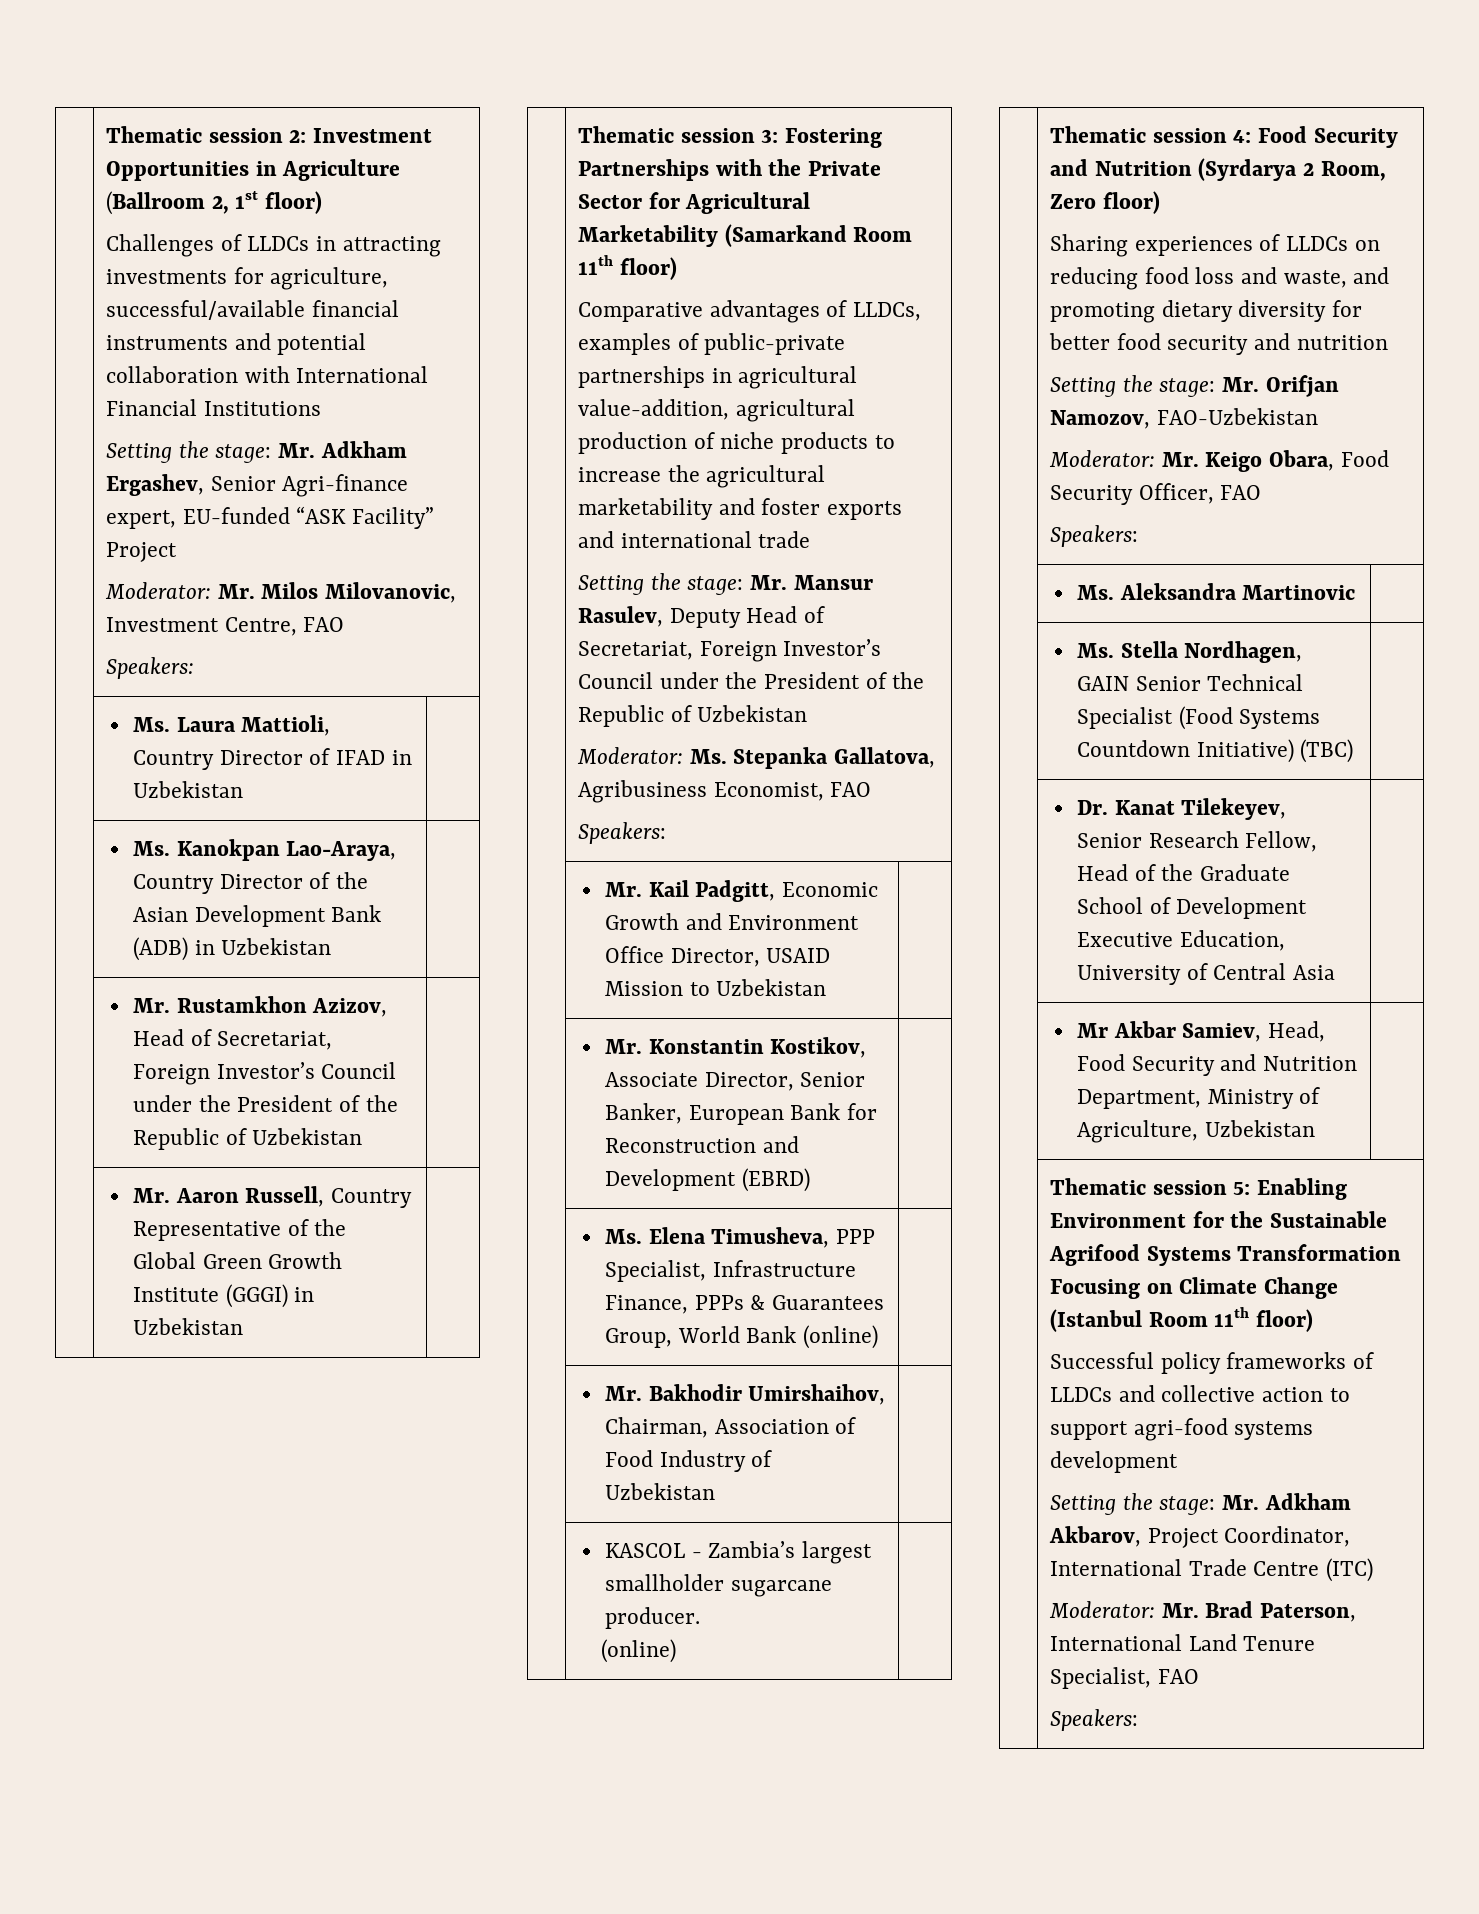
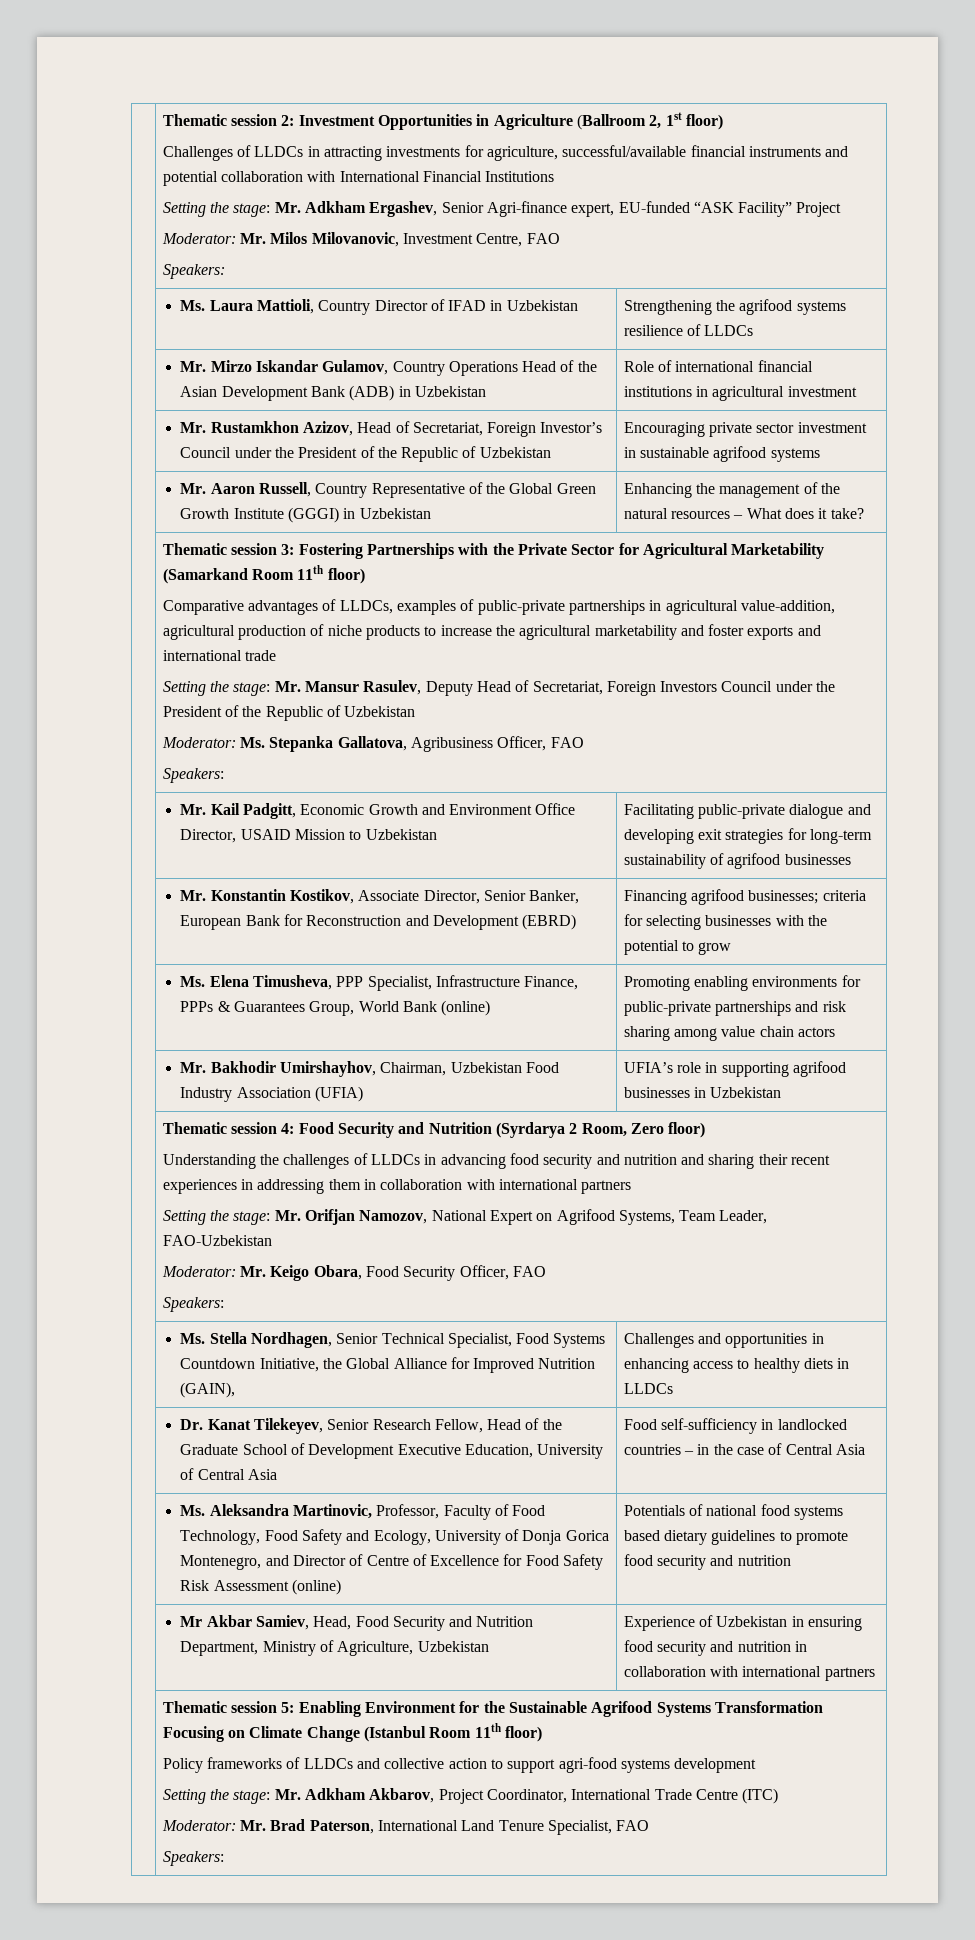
[133,839,397,861] [133,874,303,894] // | Ms. Kanokpan Lao-Araya, Country Director -> [623,299,846,315] [623,324,754,336] [180,360,557,376] Strengthening the agrifood systems resilience of LLDCs // | Mr. Mirzo Iskandar Gulamov, Country Operations Head
(332, 946) none -> [623,360,813,372] [623,386,857,401] Role of international financial institutions in agricultural investment
(363, 1136) none -> [623,422,867,437] [623,446,820,462] Encouraging private sector investment in sustainable agrifood systems
(244, 1326) none -> [623,482,840,498] [623,508,864,519] Enhancing the management of the natural resources – What does it take?
[783,639,882,656] Investor’s -> [660,681,718,692] Investors
[713,782,824,801] Economist, -> [497,736,547,751] Officer,
(827, 987) none -> [623,804,871,819] [623,828,872,844] [623,853,851,869] Facilitating public-private dialogue and developing exit strategies for long-term sustainability of agrifood businesses
(810, 1180) none -> [623,889,866,905] [623,914,827,930] [623,940,732,955] Financing agrifood businesses; criteria for selecting businesses with the potential to grow
[605,1384,886,1405] [605,1417,857,1438] [605,1450,773,1472] [605,1483,716,1500] [605,1541,872,1564] [605,1574,832,1597] [605,1607,701,1629] [601,1639,677,1663] // | Mr. Bakhodir Umirshaihov, Chairman, Association of Food Industry of Uzbekistan | // | KASCOL - Zambia’s largest smallholder sugarcane producer. // (online) | -> [623,975,861,991] [623,1001,846,1016] [623,1026,835,1041] [180,1061,559,1077] [180,1086,363,1102] [623,1061,846,1077] [623,1087,782,1098] Promoting enabling environments for public-private partnerships and risk sharing among value chain actors // | Mr. Bakhodir Umirshayhov, Chairman, Uzbekistan Food Industry Association (UFIA) | UFIA’s role in supporting agrifood businesses in Uzbekistan
[1050,234,1380,257] [1050,267,1390,290] [1050,300,1363,323] [1049,333,1388,355] Sharing experiences of LLDCs on reducing food loss and waste, and promoting dietary diversity for better food security and nutrition -> [162,1153,831,1169] [162,1179,632,1194] Understanding the challenges of LLDCs in advancing food security and nutrition and sharing their recent experiences in addressing them in collaboration with international partners
(1151, 419) none -> [431,1209,768,1225] National Expert on Agrifood Systems, Team Leader,
[1077,583,1356,600] // | Ms. Aleksandra Martinovic | -> (224, 1304) none
[1077,676,1130,691] GAIN -> (332, 1340) none
[1077,706,1321,730] [1077,739,1354,763] Specialist (Food Systems Countdown Initiative) (TBC) | -> [447,1333,606,1348] [180,1357,596,1373] [180,1382,236,1398] [623,1333,824,1348] [623,1358,850,1373] [623,1383,673,1394] Specialist, Food Systems Countdown Initiative, the Global Alliance for Improved Nutrition (GAIN), | Challenges and opportunities in enhancing access to healthy diets in LLDCs
(1335, 972) none -> [623,1418,847,1434] [623,1443,865,1455] [180,1504,546,1520] [180,1529,609,1545] [180,1554,604,1570] [180,1579,341,1595] [623,1504,843,1520] [623,1530,848,1545] [623,1554,791,1570] Food self-sufficiency in landlocked countries – in the case of Central Asia // | Ms. Aleksandra Martinovic, Professor, Faculty of Food Technology, Food Safety and Ecology, University of Donja Gorica Montenegro, and Director of Centre of Excellence for Food Safety Risk Assessment (online) | Potentials of national food systems based dietary guidelines to promote food security and nutrition
(1315, 1128) none -> [623,1615,862,1631] [623,1640,807,1656] [623,1666,875,1681] Experience of Uzbekistan in ensuring food security and nutrition in collaboration with international partners
[1050,1352,1221,1374] Successful policy -> [162,1758,203,1773] Policy

